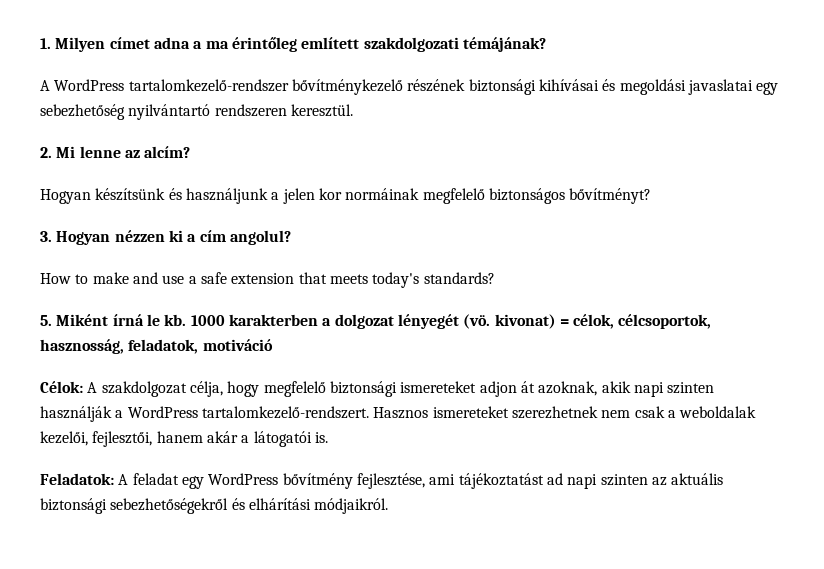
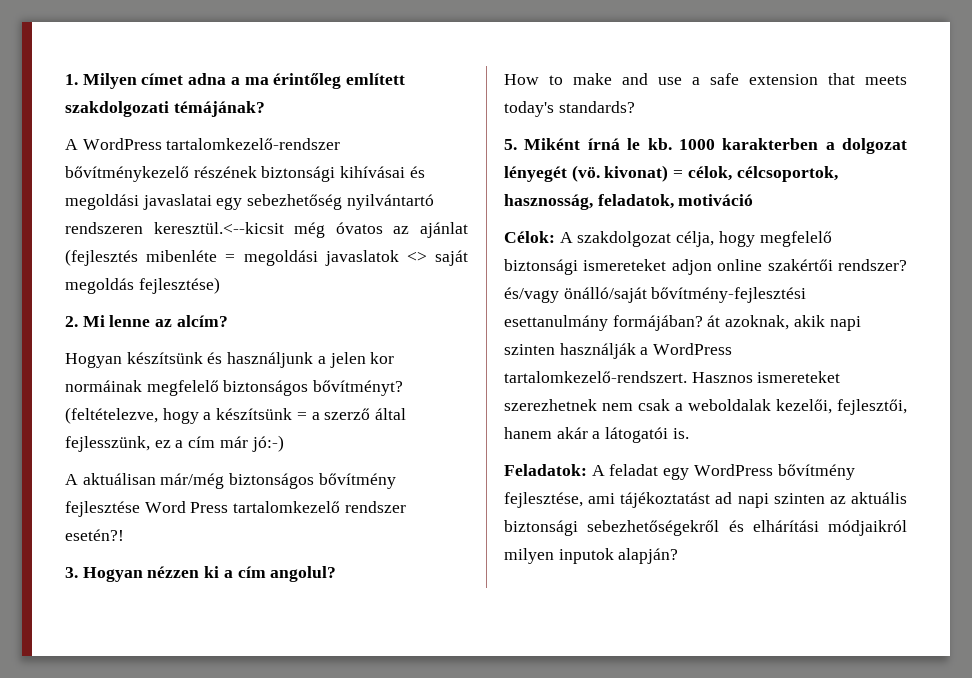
[290,104,353,117] keresztül. -> [153,222,469,238] [65,249,469,266] [65,277,220,294] keresztül.<--kicsit még óvatos az ajánlat (fejlesztés mibenléte = megoldási javaslatok <> saját megoldás fejlesztése)
(652, 196) none -> [65,407,407,424] [65,435,284,452] [65,473,396,489] [65,501,406,517] [65,529,124,541] (feltételezve, hogy a készítsünk = a szerző által fejlesszünk, ez a cím már jó:-) // A aktuálisan már/még biztonságos bővítmény fejlesztése Word Press tartalomkezelő rendszer esetén?!
(517, 389) none -> [717,259,907,271] [504,287,807,303] [504,315,703,331] online szakértői rendszer? és/vagy önálló/saját bővítmény-fejlesztési esettanulmány formájában?
[314,498,389,514] módjaikról. -> [828,520,907,536] [504,548,679,564] módjaikról milyen inputok alapján?

